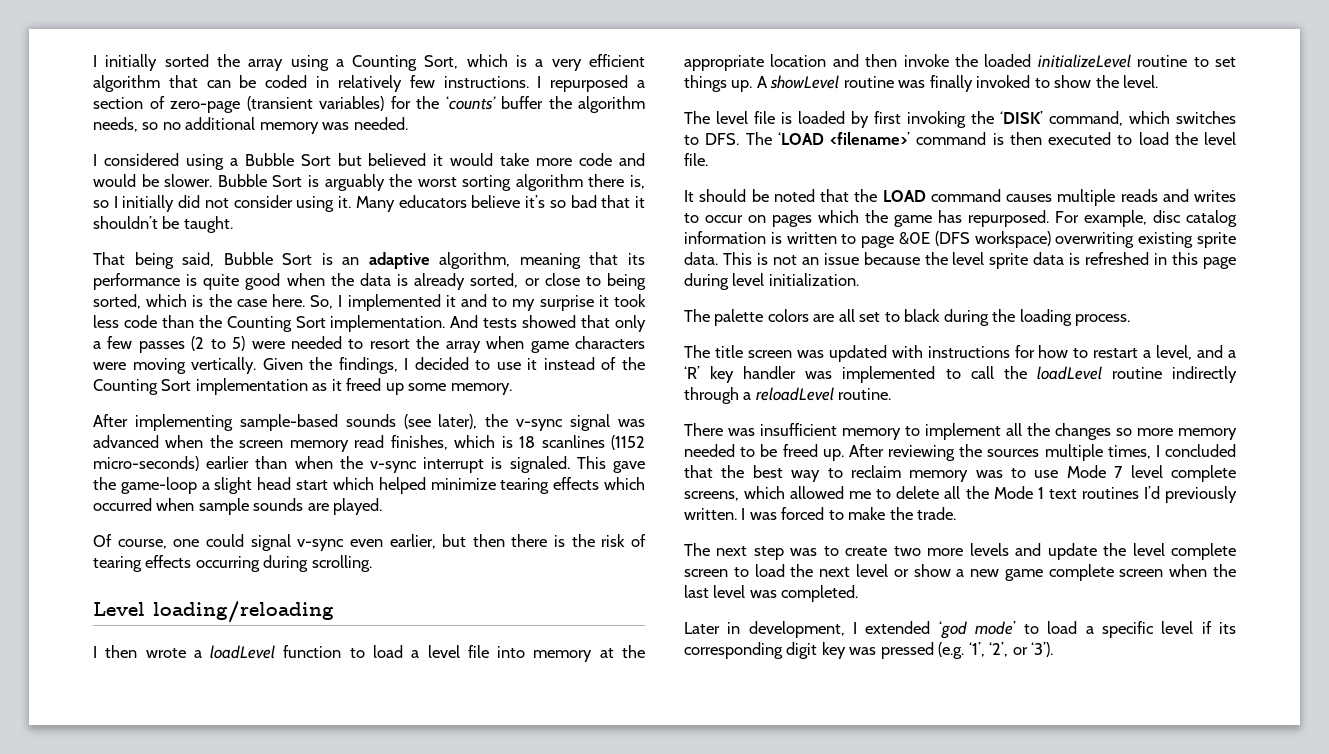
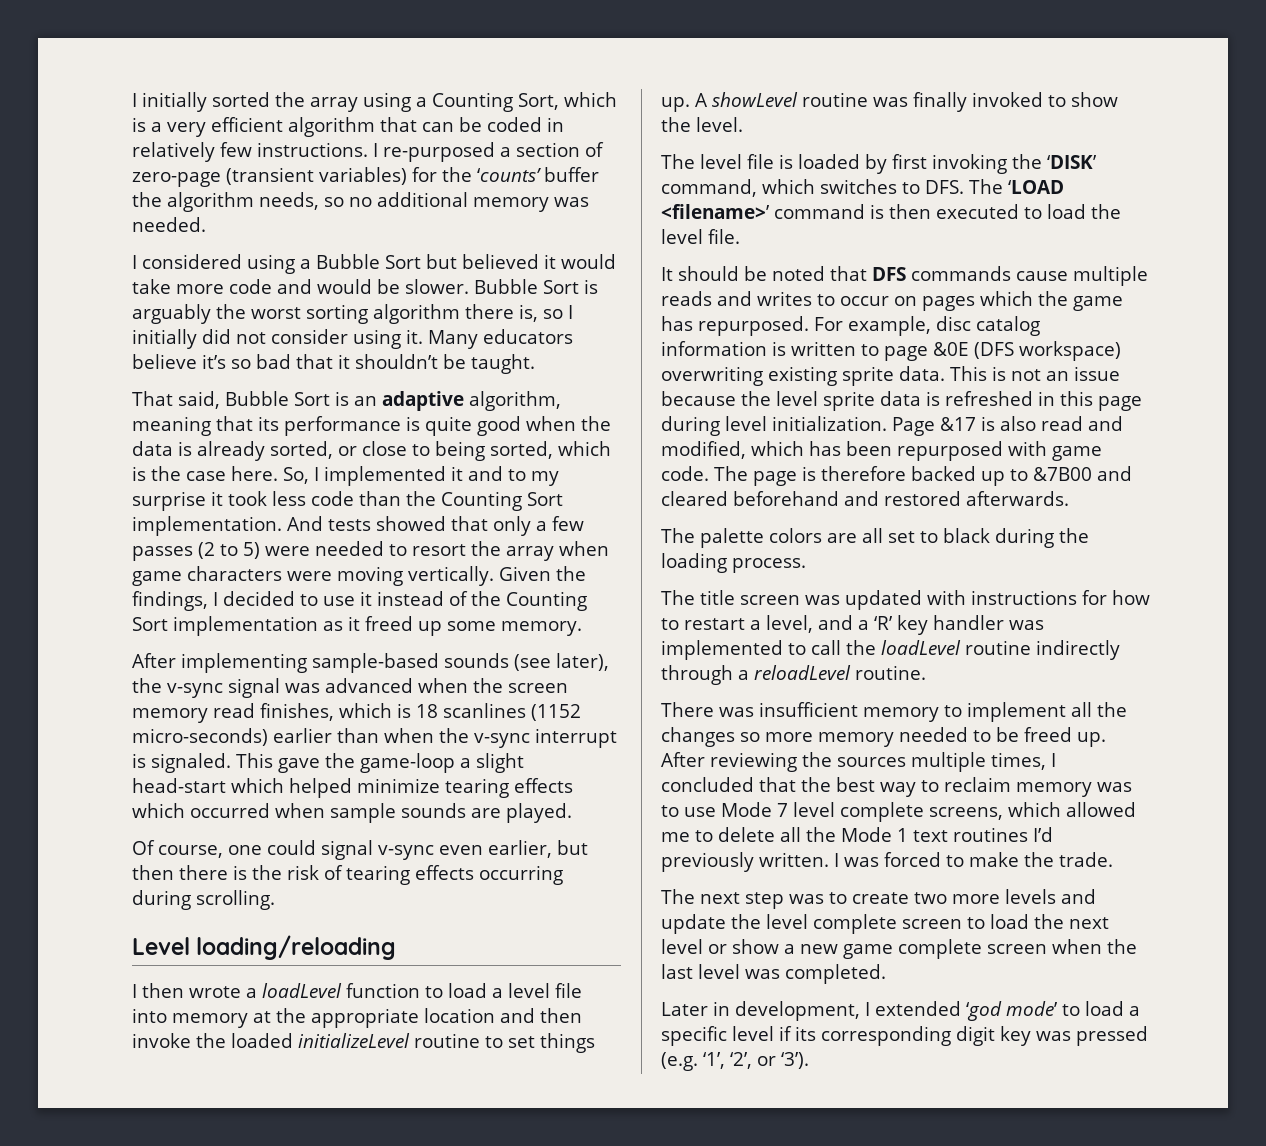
[550,75,629,92] repurposed -> [383,142,495,162] re-purposed
[134,252,174,269] being -> (173, 398) none
[257,477,329,490] head start -> [132,778,226,793] head-start
[854,189,1052,202] the LOAD command causes -> [872,266,1068,281] DFS commands cause
(859, 279) none -> [892,416,1123,436] [661,441,1102,461] [661,466,1132,486] [661,491,1069,506] Page &17 is also read and modified, which has been repurposed with game code. The page is therefore backed up to &7B00 and cleared beforehand and restored afterwards.

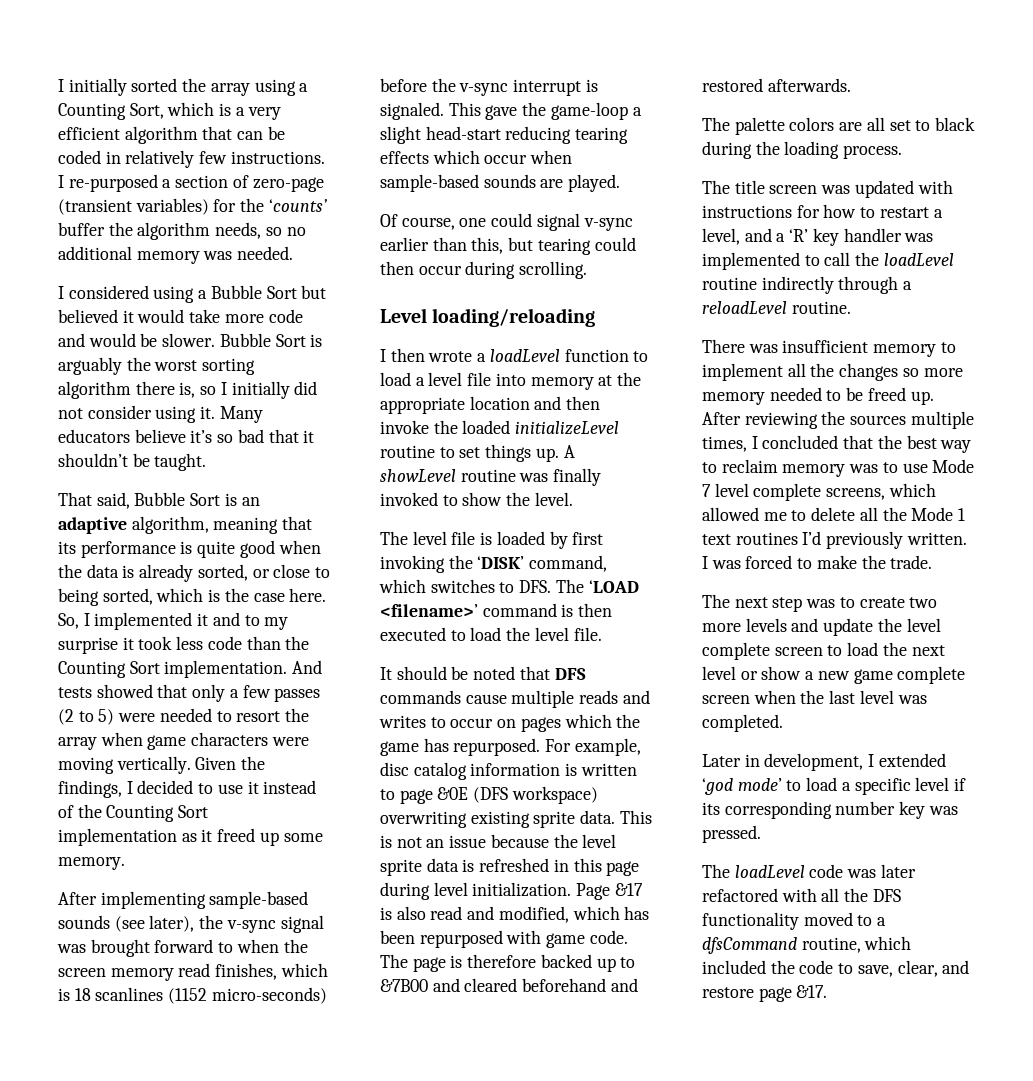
[325,678,413,693] advanced -> [90,939,234,957] brought forward to
[273,728,434,743] earlier than when -> [380,78,427,92] before
[231,778,573,798] [132,803,396,823] which helped minimize tearing effects which occurred when sample -> [505,126,629,144] [380,150,573,164] [380,174,479,192] reducing tearing effects which occur when sample-based
[439,840,588,858] [132,865,563,885] even earlier, but then there is the risk of tearing effects occurring -> [380,237,636,255] [380,261,462,275] earlier than this, but tearing could then occur
[956,1026,995,1046] digit -> [835,801,896,815] number
[1076,1026,1148,1046] [661,1052,809,1071] pressed (e.g. ‘1’, ‘2’, or ‘3’). -> [702,825,761,843] [702,864,916,878] [702,888,901,902] [702,912,887,930] [702,936,912,954] [702,960,970,977] [702,985,828,1002] pressed. // The loadLevel code was later refactored with all the DFS functionality moved to a dfsCommand routine, which included the code to save, clear, and restore page &17.

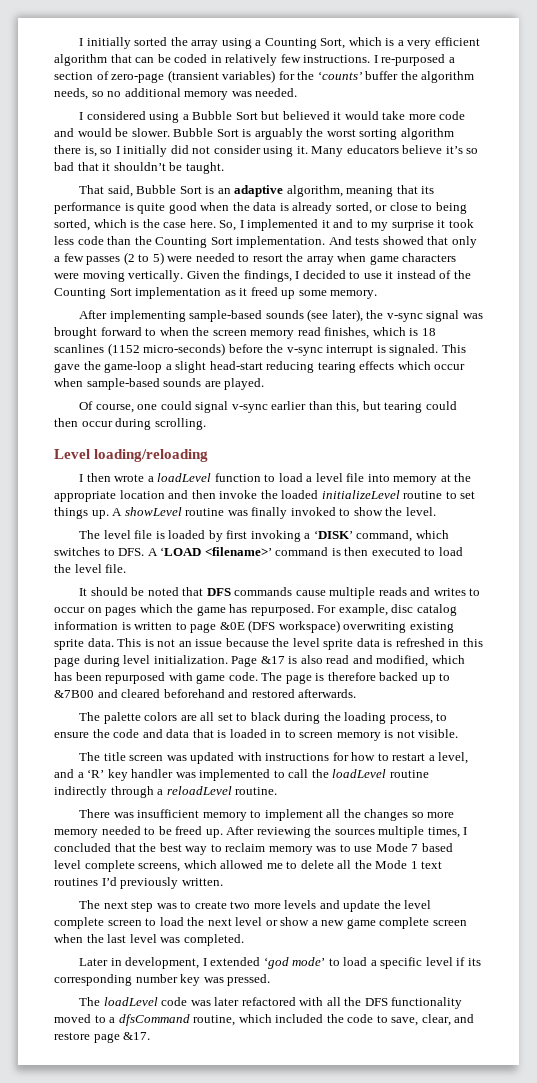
[448,555,473,569] the -> [304,533,311,539] a
[555,579,584,593] The -> [147,548,158,556] A
[843,145,903,159] process. -> [389,713,448,724] [54,729,459,741] process, to ensure the code and data that is loaded in to screen memory is not visible.
(711, 490) none -> [421,843,453,852] based
[702,555,933,569] I was forced to make the trade. -> (223, 882) none

